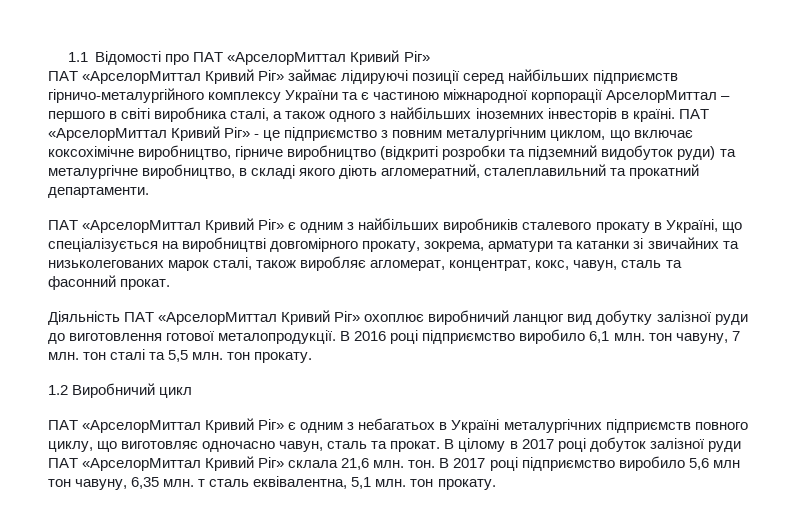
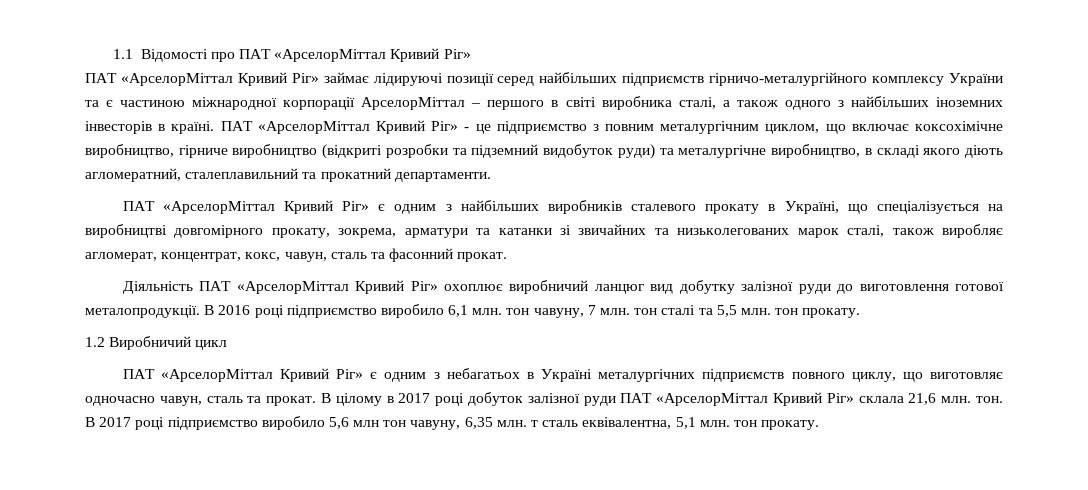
[227,52,347,65] «АрселорМиттал -> [274,49,387,62] «АрселорМіттал
[82,71,202,84] «АрселорМиттал -> [120,73,233,86] «АрселорМіттал
[606,90,718,103] АрселорМиттал -> [361,97,466,110] АрселорМіттал
[48,128,167,141] «АрселорМиттал -> [257,121,370,134] «АрселорМіттал
[82,220,202,233] «АрселорМиттал -> [162,201,275,214] «АрселорМіттал
[158,312,278,325] «АрселорМиттал -> [236,281,349,294] «АрселорМіттал
[82,420,202,433] «АрселорМиттал -> [160,369,273,382] «АрселорМіттал
[82,458,202,471] «АрселорМиттал -> [656,393,769,406] «АрселорМіттал

